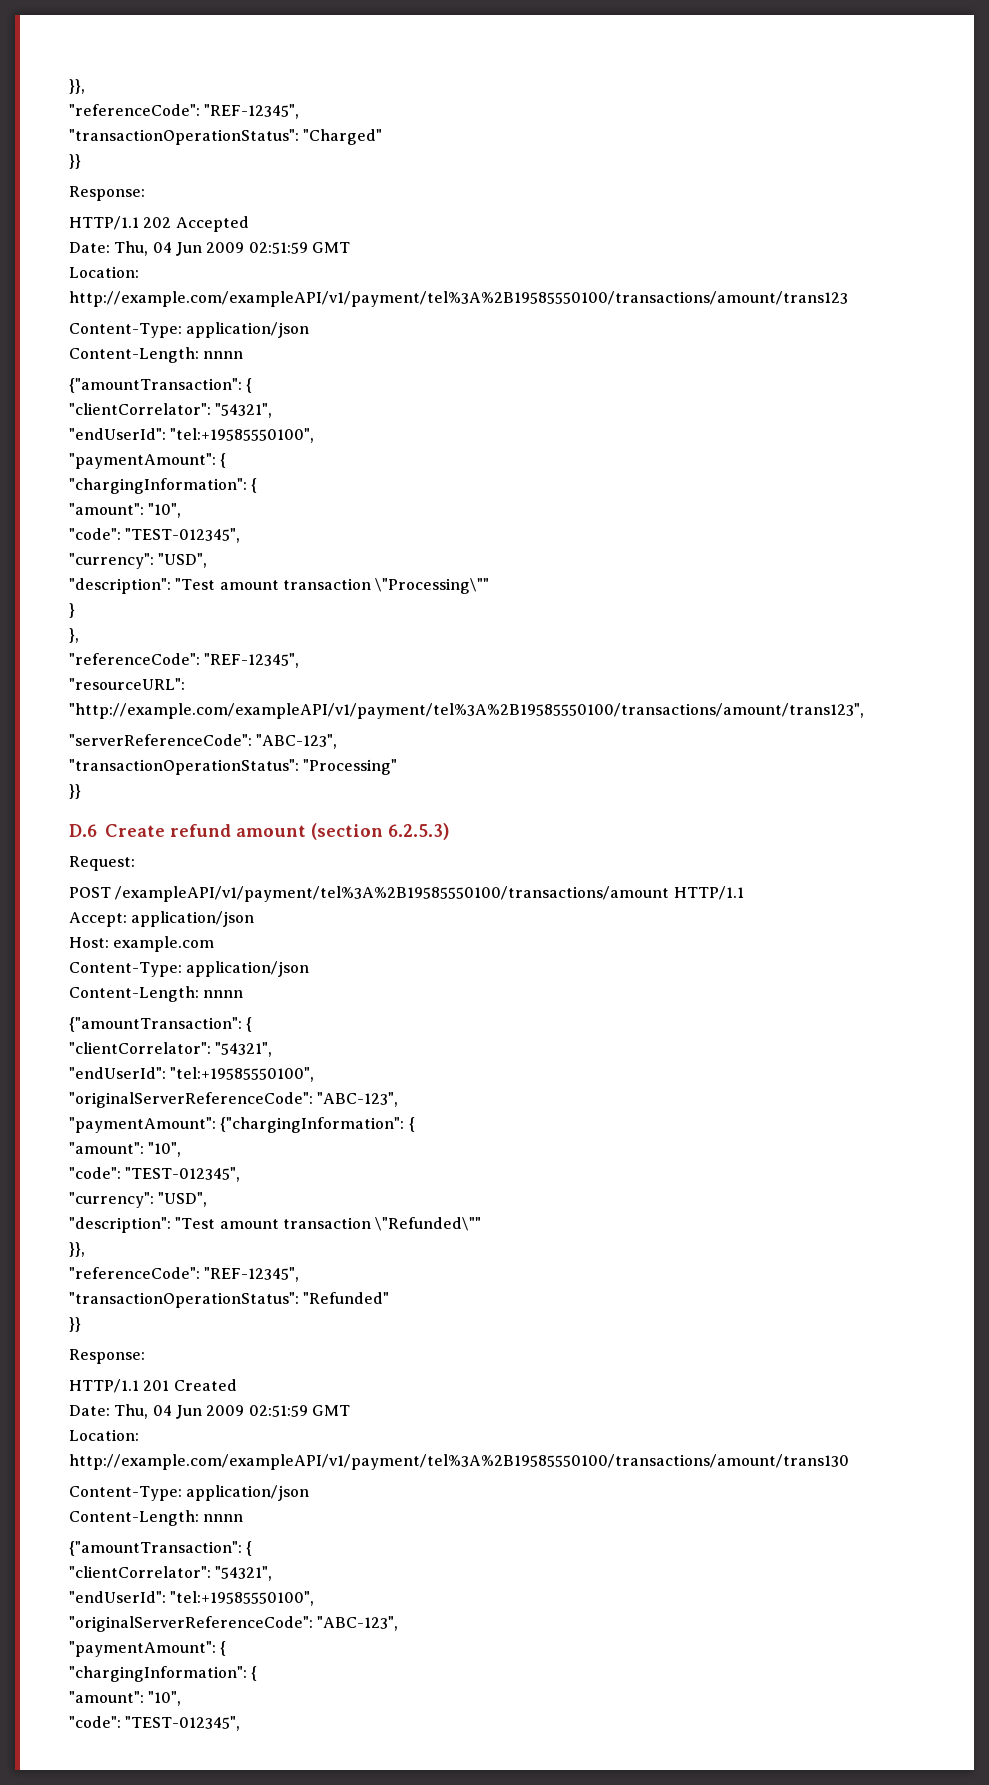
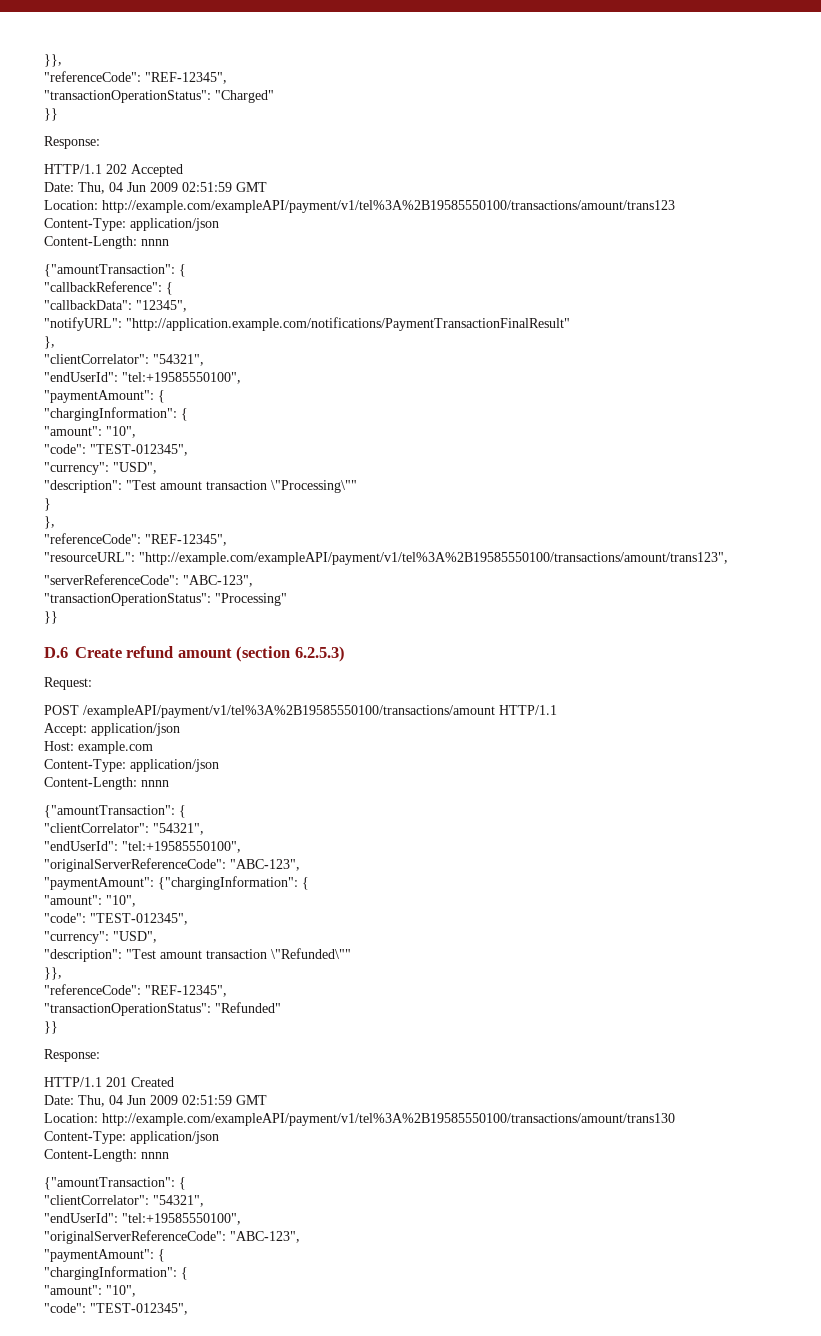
[69,291,848,307] [69,322,310,338] [69,347,244,363] [69,378,253,393] http://example.com/exampleAPI/v1/payment/tel%3A%2B19585550100/transactions/amount/trans123 // Content-Type: application/json // Content-Length: nnnn // {"amountTransaction": { -> [102,200,675,213] [44,218,219,231] [44,236,169,249] [44,264,186,277] [44,281,173,295] [44,300,187,312] [44,317,570,331] [44,336,55,349] http://example.com/exampleAPI/payment/v1/tel%3A%2B19585550100/transactions/amount/trans123 // Content-Type: application/json // Content-Length: nnnn // {"amountTransaction": { // "callbackReference": { // "callbackData": "12345", // "notifyURL": "http://application.example.com/notifications/PaymentTransactionFinalResult" // },
[69,703,864,719] "http://example.com/exampleAPI/v1/payment/tel%3A%2B19585550100/transactions/amount/trans123", -> [139,552,728,565] "http://example.com/exampleAPI/payment/v1/tel%3A%2B19585550100/transactions/amount/trans123",
[115,886,670,902] /exampleAPI/v1/payment/tel%3A%2B19585550100/transactions/amount -> [83,705,495,718] /exampleAPI/payment/v1/tel%3A%2B19585550100/transactions/amount
[69,1454,849,1470] http://example.com/exampleAPI/v1/payment/tel%3A%2B19585550100/transactions/amount/trans130 -> [102,1113,675,1126] http://example.com/exampleAPI/payment/v1/tel%3A%2B19585550100/transactions/amount/trans130

